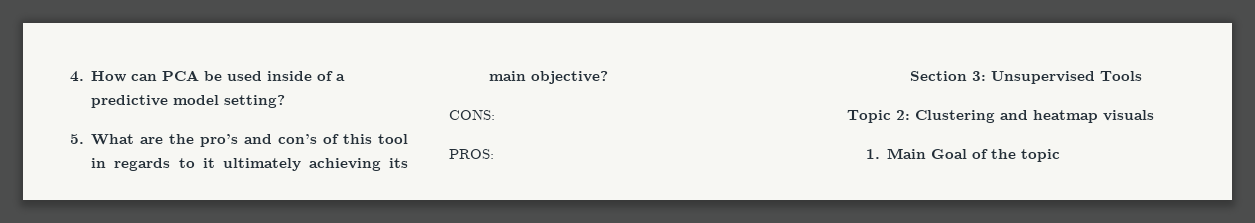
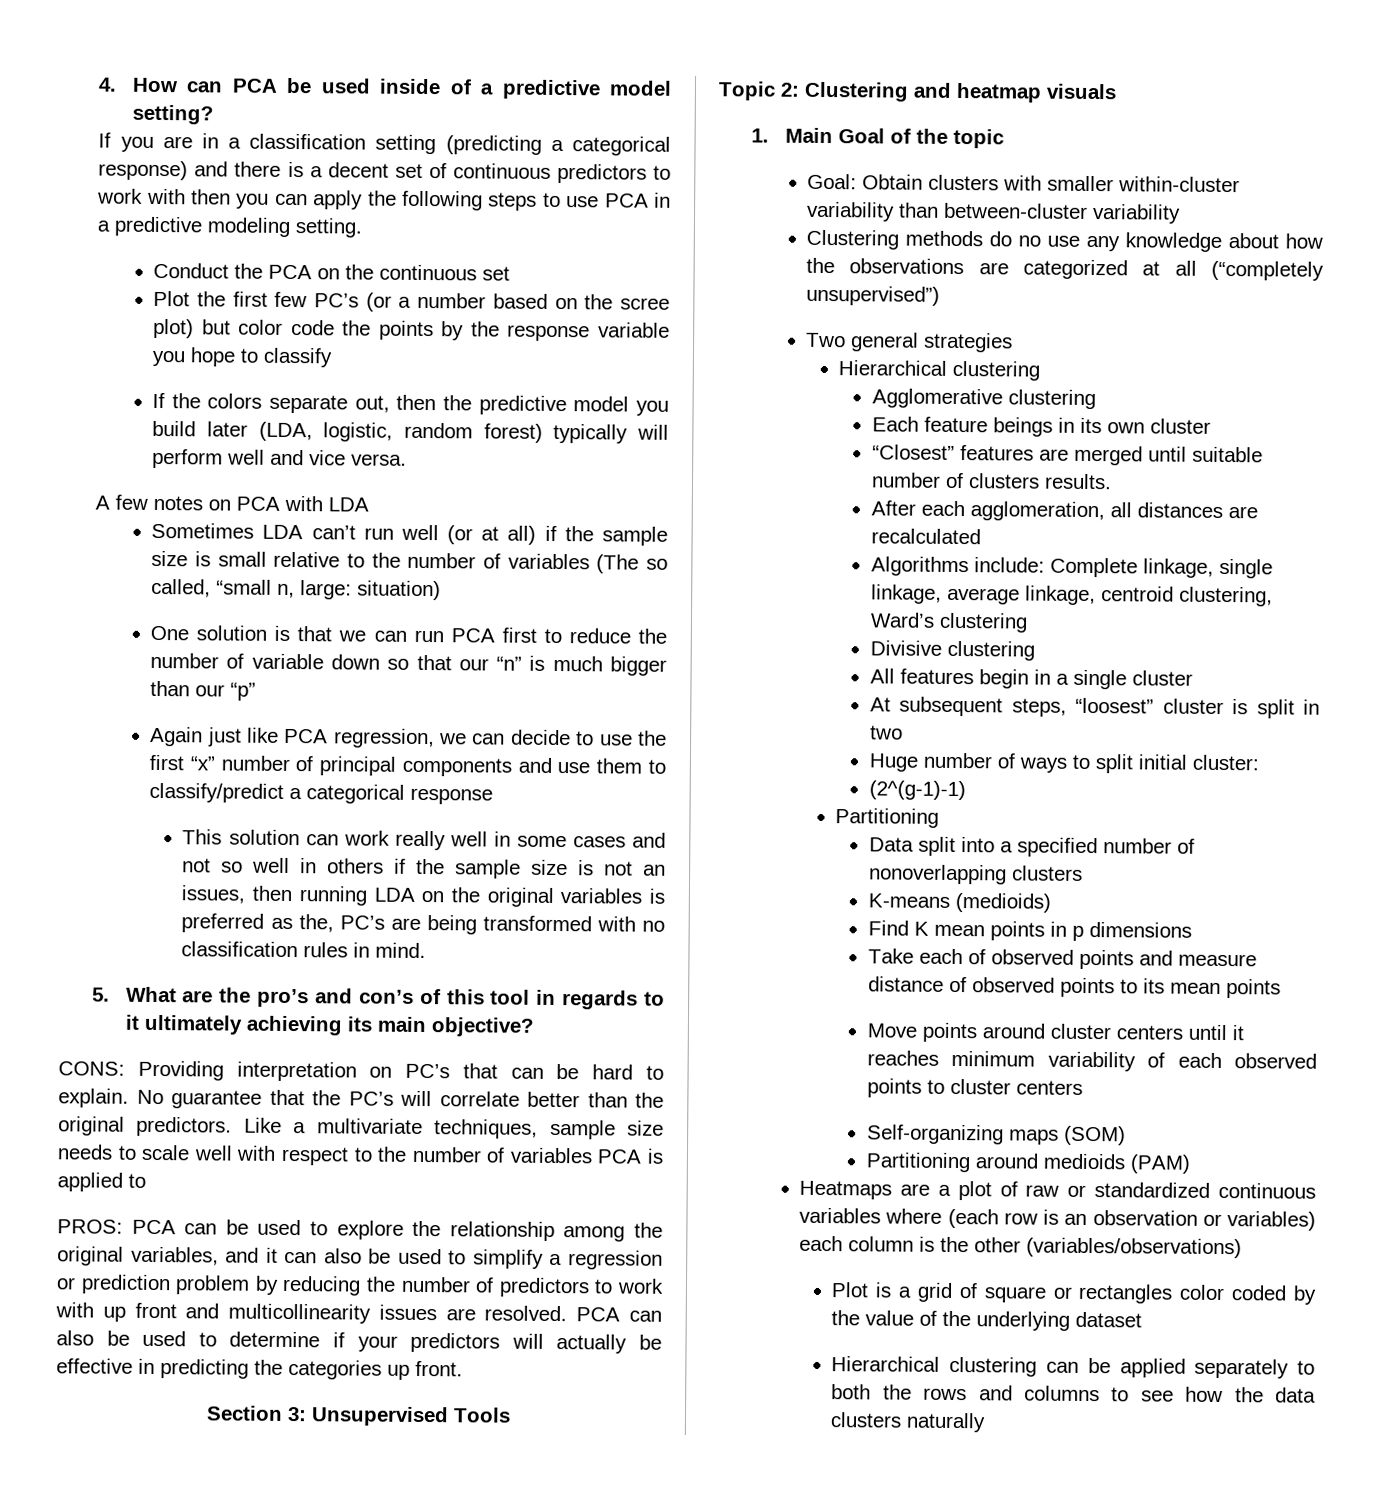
(286, 101) none -> [98,132,671,156] [98,160,672,184] [97,188,671,211] [97,216,363,238] [153,262,511,281] [153,290,670,312] [153,318,670,342] [152,347,334,368] [152,392,670,416] [152,420,670,444] [152,448,408,469] [95,494,370,512] [151,522,668,546] [151,550,668,574] [151,578,442,601] [150,625,667,644] [150,652,667,676] [150,680,257,701] [150,726,668,749] [149,754,666,777] [149,782,494,805] [182,829,666,851] [182,857,666,879] [181,885,665,907] [181,913,665,935] [181,941,427,959] // If you are in a classification setting (predicting a categorical response) and there is a decent set of continuous predictors to work with then you can apply the following steps to use PCA in a predictive modeling setting. // Conduct the PCA on the continuous set // Plot the first few PC’s (or a number based on the scree plot) but color code the points by the response variable you hope to classify // If the colors separate out, then the predictive model you build later (LDA, logistic, random forest) typically will perform well and vice versa. // A few notes on PCA with LDA // Sometimes LDA can’t run well (or at all) if the sample size is small relative to the number of variables (The so called, “small n, large: situation) // One solution is that we can run PCA first to reduce the number of variable down so that our “n” is much bigger than our “p” // Again just like PCA regression, we can decide to use the first “x” number of principal components and use them to classify/predict a categorical response // This solution can work really well in some cases and not so well in others if the sample size is not an issues, then running LDA on the original variables is preferred as the, PC’s are being transformed with no classification rules in mind.
[449,149,494,159] // PROS: -> [137,1060,664,1082] [58,1088,664,1109] [58,1116,665,1140] [57,1144,664,1166] [57,1172,146,1192] [57,1219,664,1242] [57,1246,663,1270] [56,1274,665,1298] [55,1302,662,1324] [56,1330,663,1354] [56,1358,463,1380] Providing interpretation on PC’s that can be hard to explain. No guarantee that the PC’s will correlate better than the original predictors. Like a multivariate techniques, sample size needs to scale well with respect to the number of variables PCA is applied to // PROS: PCA can be used to explore the relationship among the original variables, and it can also be used to simplify a regression or prediction problem by reducing the number of predictors to work with up front and multicollinearity issues are resolved. PCA can also be used to determine if your predictors will actually be effective in predicting the categories up front.
(1061, 155) none -> [807,173,1241,193] [806,201,1182,224] [806,229,1323,252] [806,257,1324,281] [806,285,941,306] [806,332,1014,353] [838,360,1041,381] [871,388,1096,410] [871,416,1211,437] [871,444,1263,466] [870,472,1112,490] [870,500,1258,522] [870,528,981,545] [870,556,1273,579] [870,584,1273,607] [869,612,1028,633] [869,640,1035,661] [869,668,1193,690] [869,696,1320,719] [869,725,903,740] [868,752,1259,774] [868,780,966,801] [835,808,940,828] [868,836,1195,858] [868,864,1083,885] [867,892,1051,913] [867,920,1192,941] [867,948,1257,970] [867,976,1281,999] [866,1022,1244,1043] [866,1050,1317,1072] [866,1078,1083,1098] [866,1124,1126,1146] [865,1152,1190,1174] [799,1180,1316,1201] [799,1207,1316,1231] [799,1235,1243,1259] [831,1282,1316,1305] [831,1310,1143,1331] [831,1356,1315,1379] [831,1384,1316,1403] [830,1412,987,1433] // Goal: Obtain clusters with smaller within-cluster variability than between-cluster variability // Clustering methods do no use any knowledge about how the observations are categorized at all (“completely unsupervised”) // Two general strategies // Hierarchical clustering // Agglomerative clustering // Each feature beings in its own cluster // “Closest” features are merged until suitable number of clusters results. // After each agglomeration, all distances are recalculated // Algorithms include: Complete linkage, single linkage, average linkage, centroid clustering, Ward’s clustering // Divisive clustering // All features begin in a single cluster // At subsequent steps, “loosest” cluster is split in two // Huge number of ways to split initial cluster: // (2^(g-1)-1) // Partitioning // Data split into a specified number of nonoverlapping clusters // K-means (medioids) // Find K mean points in p dimensions // Take each of observed points and measure distance of observed points to its mean points // Move points around cluster centers until it reaches minimum variability of each observed points to cluster centers // Self-organizing maps (SOM) // Partitioning around medioids (PAM) // Heatmaps are a plot of raw or standardized continuous variables where (each row is an observation or variables) each column is the other (variables/observations) // Plot is a grid of square or rectangles color coded by the value of the underlying dataset // Hierarchical clustering can be applied separately to both the rows and columns to see how the data clusters naturally

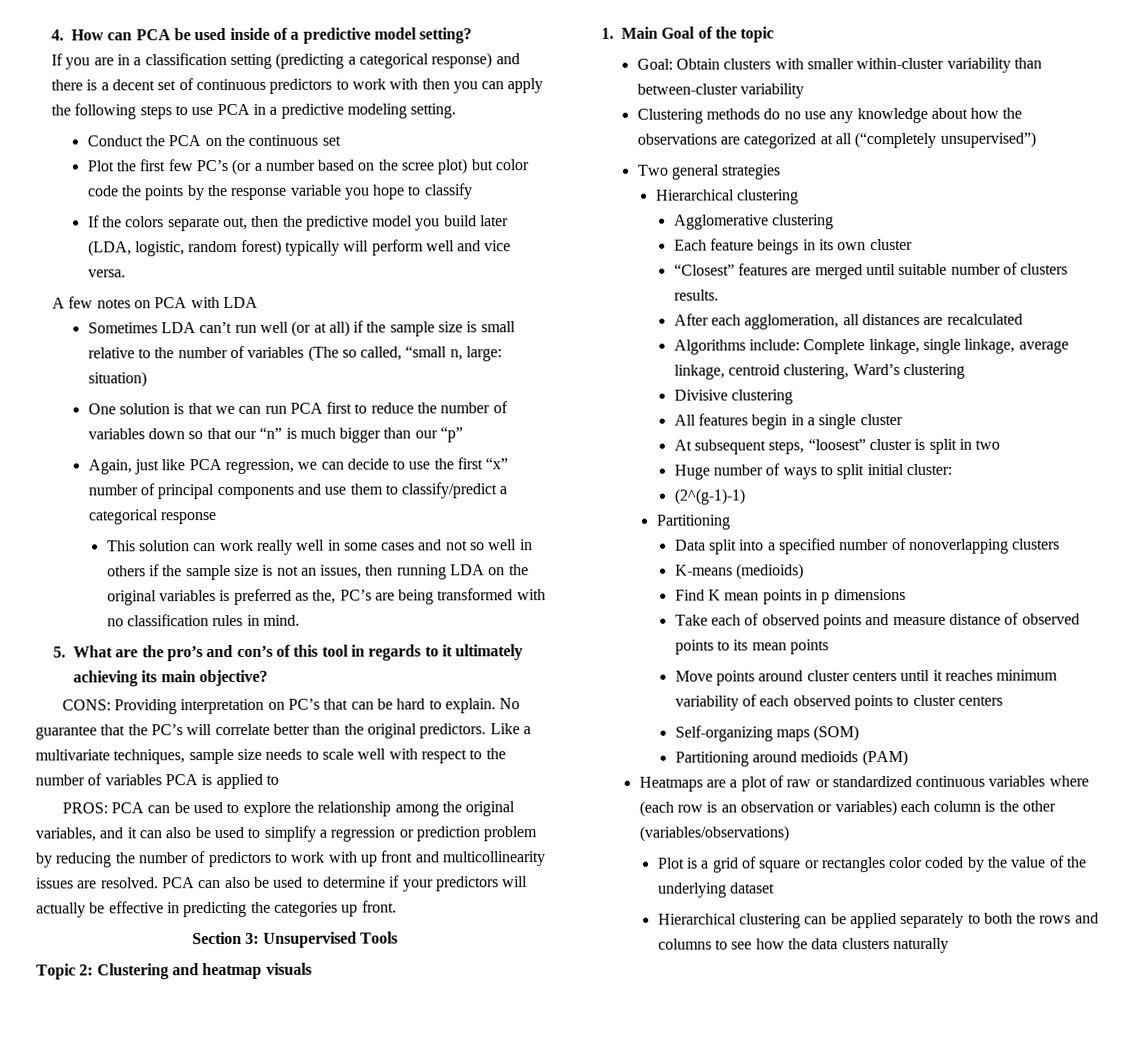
[251,653,324,670] variable -> [87,428,145,440] variables
[150,726,204,747] Again -> [87,459,132,475] Again,

